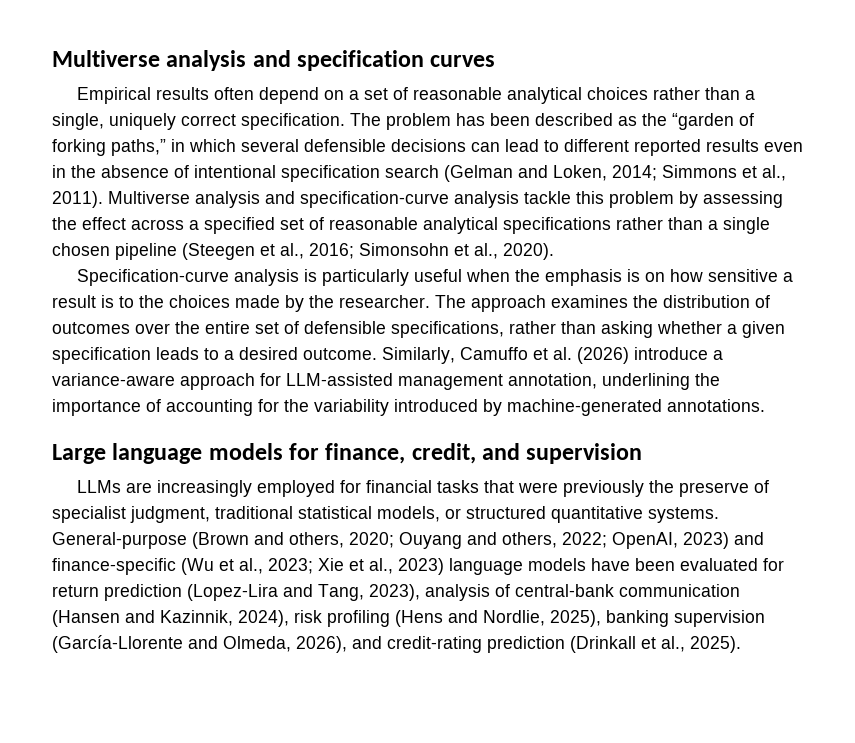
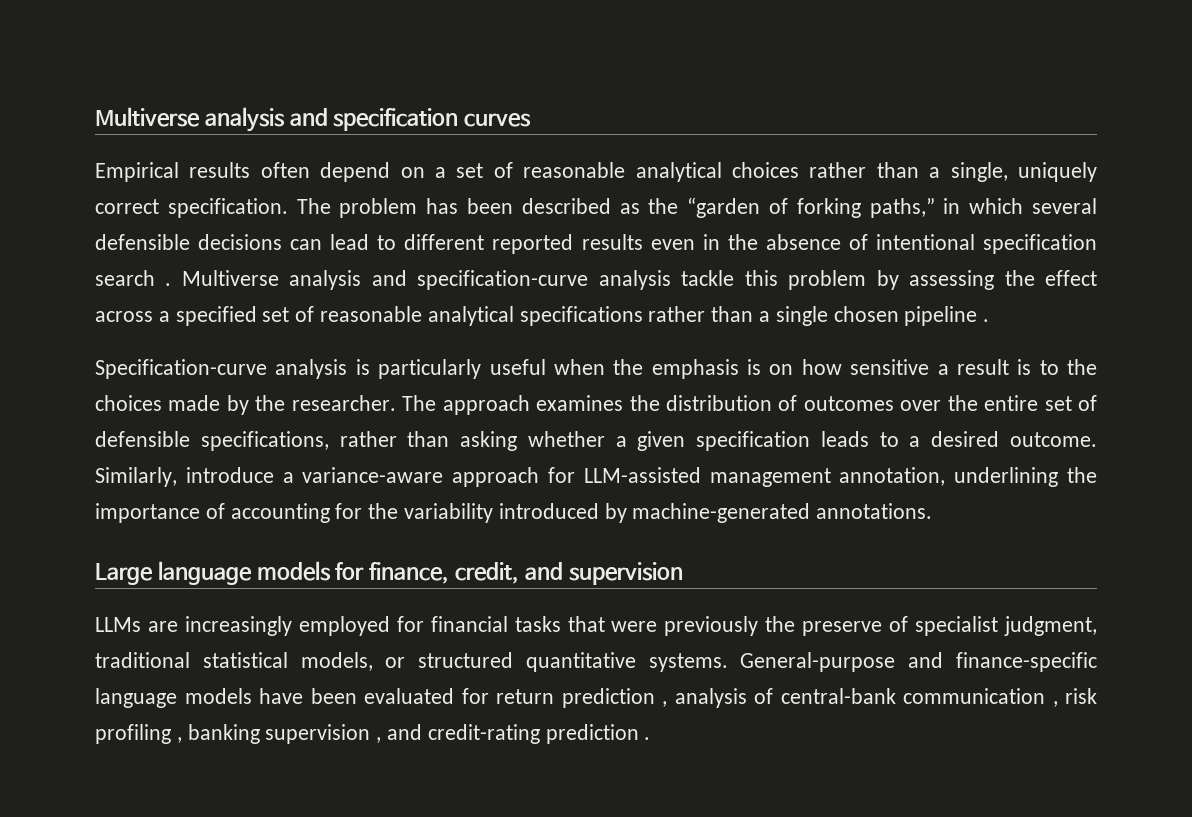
[444,165,786,182] [52,191,103,208] (Gelman and Loken, 2014; Simmons et al., 2011). -> [165,283,172,286] .
[182,243,554,260] (Steegen et al., 2016; Simonsohn et al., 2020). -> [983,319,990,322] .
[460,347,629,364] Camuffo et al. (2026) -> (177, 477) none
[192,532,764,549] [52,558,444,575] (Brown and others, 2020; Ouyang and others, 2022; OpenAI, 2023) and finance-specific (Wu et al., 2023; Xie et al., 2023) -> [908,652,1098,672] and finance-specific
[187,584,740,601] [52,610,765,627] [52,635,741,653] (Lopez-Lira and Tang, 2023), analysis of central-bank communication (Hansen and Kazinnik, 2024), risk profiling (Hens and Nordlie, 2025), banking supervision (García-Llorente and Olmeda, 2026), and credit-rating prediction (Drinkall et al., 2025). -> [662,688,1097,708] [95,724,651,744] , analysis of central-bank communication , risk profiling , banking supervision , and credit-rating prediction .

